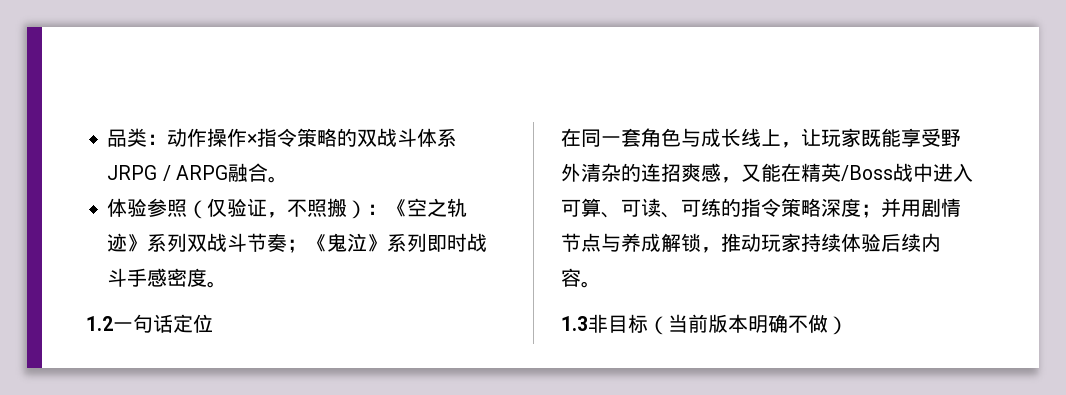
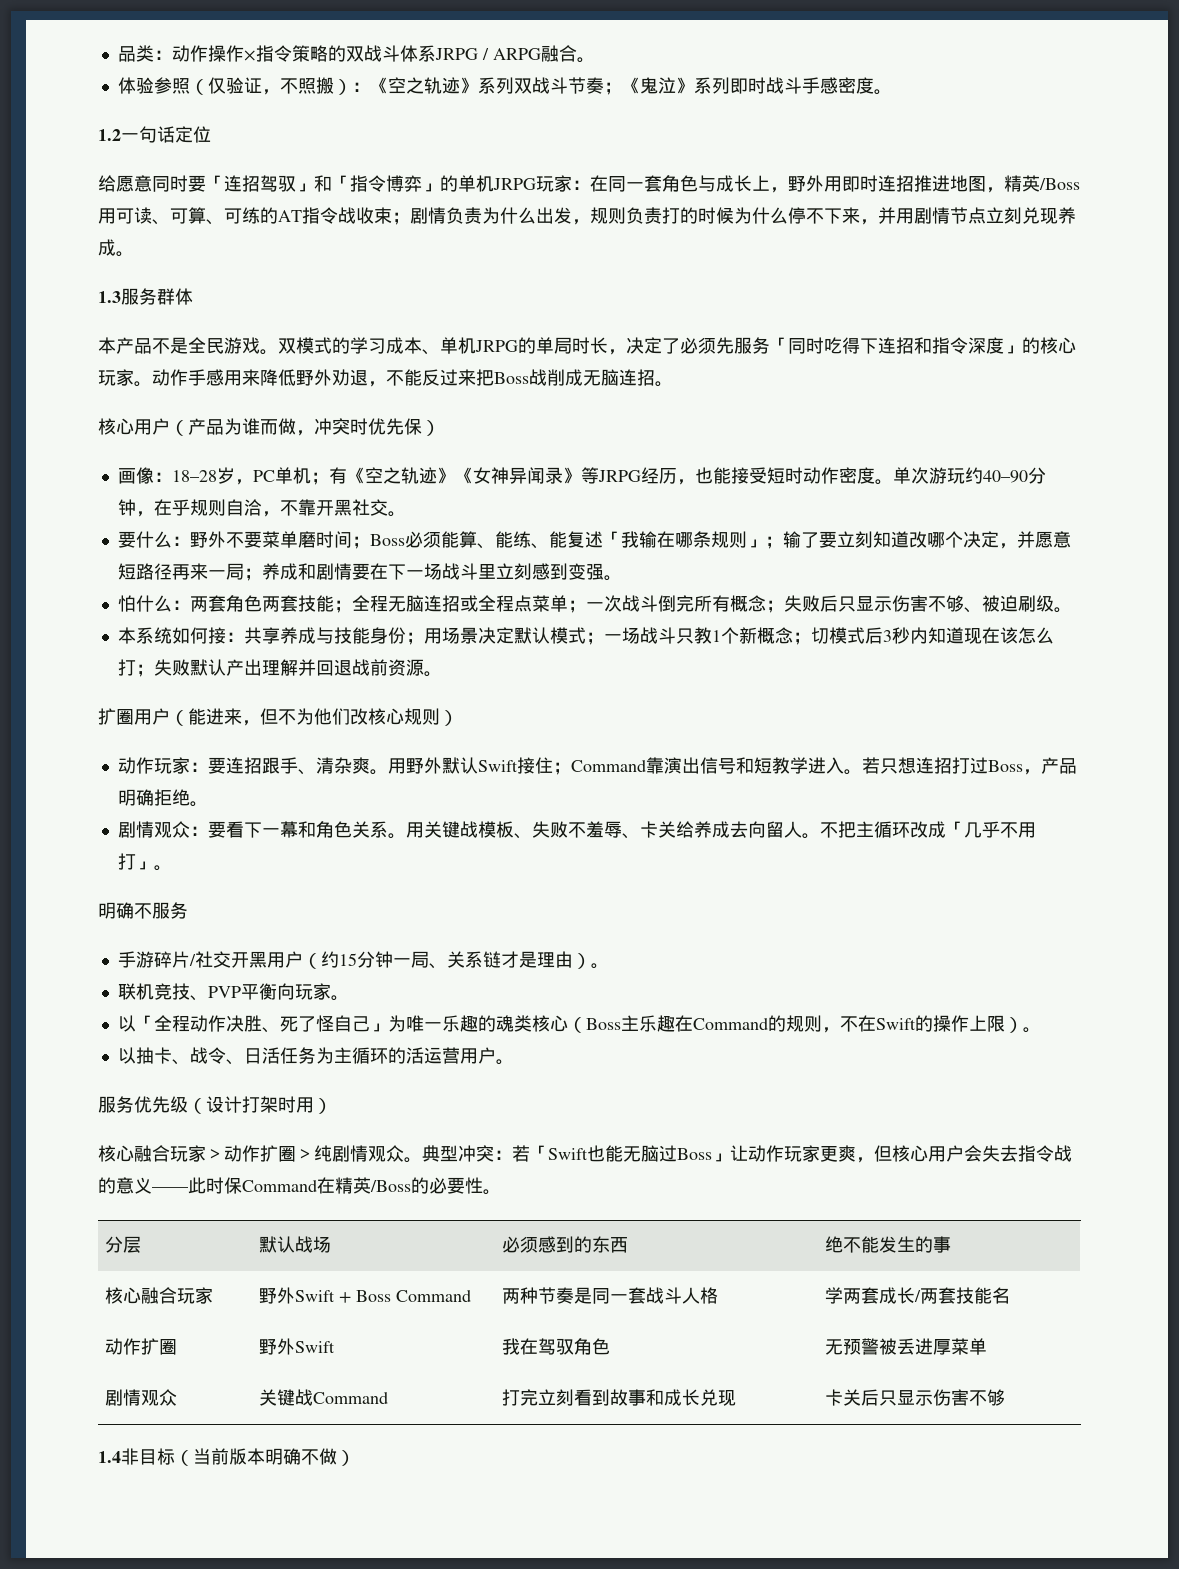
(213, 323) none -> [98,175,590,192] 给愿意同时要「连招驾驭」和「指令博弈」的单机JRPG玩家：
[741,128,961,148] [561,163,973,183] [561,198,961,218] [561,233,941,253] [561,268,601,288] [561,316,588,331] 线上，让玩家既能享受野外清杂的连招爽感，又能在精英/Boss战中进入可算、可读、可练的指令策略深度；并用剧情节点与养成解锁，推动玩家持续体验后续内容。 // 1.3 -> [752,175,1080,193] [98,207,1076,225] [98,239,134,257] [98,288,193,305] [98,337,1076,355] [98,369,673,387] [98,418,440,436] [117,467,1046,485] [117,499,406,517] [117,531,1071,549] [117,563,622,581] [117,595,1072,613] [117,627,1054,645] [117,659,442,677] [98,708,458,726] [117,757,1077,775] [117,789,208,807] [117,821,1036,839] [117,853,172,871] [98,902,188,919] [117,951,609,969] [117,983,349,1001] [117,1015,1041,1033] [117,1047,514,1065] [98,1096,332,1114] [98,1145,1072,1163] [98,1177,501,1195] [105,1236,142,1253] [259,1236,332,1253] [502,1236,629,1253] [825,1236,952,1253] [105,1287,214,1304] [259,1287,472,1304] [502,1287,719,1304] [825,1287,1011,1304] [105,1338,178,1355] [259,1338,336,1355] [502,1338,611,1355] [825,1338,988,1355] [105,1389,178,1406] [259,1389,389,1406] [502,1389,737,1406] [825,1389,1006,1406] [98,1451,121,1463] 上，野外用即时连招推进地图，精英/Boss用可读、可算、可练的AT指令战收束；剧情负责为什么出发，规则负责打的时候为什么停不下来，并用剧情节点立刻兑现养成。 // 1.3服务群体 // 本产品不是全民游戏。双模式的学习成本、单机JRPG的单局时长，决定了必须先服务「同时吃得下连招和指令深度」的核心玩家。动作手感用来降低野外劝退，不能反过来把Boss战削成无脑连招。 // 核心用户（产品为谁而做，冲突时优先保） // 画像：18–28岁，PC单机；有《空之轨迹》《女神异闻录》等JRPG经历，也能接受短时动作密度。单次游玩约40–90分钟，在乎规则自洽，不靠开黑社交。 // 要什么：野外不要菜单磨时间；Boss必须能算、能练、能复述「我输在哪条规则」；输了要立刻知道改哪个决定，并愿意短路径再来一局；养成和剧情要在下一场战斗里立刻感到变强。 // 怕什么：两套角色两套技能；全程无脑连招或全程点菜单；一次战斗倒完所有概念；失败后只显示伤害不够、被迫刷级。 // 本系统如何接：共享养成与技能身份；用场景决定默认模式；一场战斗只教1个新概念；切模式后3秒内知道现在该怎么打；失败默认产出理解并回退战前资源。 // 扩圈用户（能进来，但不为他们改核心规则） // 动作玩家：要连招跟手、清杂爽。用野外默认Swift接住；Command靠演出信号和短教学进入。若只想连招打过Boss，产品明确拒绝。 // 剧情观众：要看下一幕和角色关系。用关键战模板、失败不羞辱、卡关给养成去向留人。不把主循环改成「几乎不用打」。 // 明确不服务 // 手游碎片/社交开黑用户（约15分钟一局、关系链才是理由）。 // 联机竞技、PVP平衡向玩家。 // 以「全程动作决胜、死了怪自己」为唯一乐趣的魂类核心（Boss主乐趣在Command的规则，不在Swift的操作上限）。 // 以抽卡、战令、日活任务为主循环的活运营用户。 // 服务优先级（设计打架时用） // 核心融合玩家＞动作扩圈＞纯剧情观众。典型冲突：若「Swift也能无脑过Boss」让动作玩家更爽，但核心用户会失去指令战的意义——此时保Command在精英/Boss的必要性。 // 分层 | 默认战场 | 必须感到的东西 | 绝不能发生的事 // 核心融合玩家 | 野外Swift + Boss Command | 两种节奏是同一套战斗人格 | 学两套成长/两套技能名 // 动作扩圈 | 野外Swift | 我在驾驭角色 | 无预警被丢进厚菜单 // 剧情观众 | 关键战Command | 打完立刻看到故事和成长兑现 | 卡关后只显示伤害不够 // 1.4

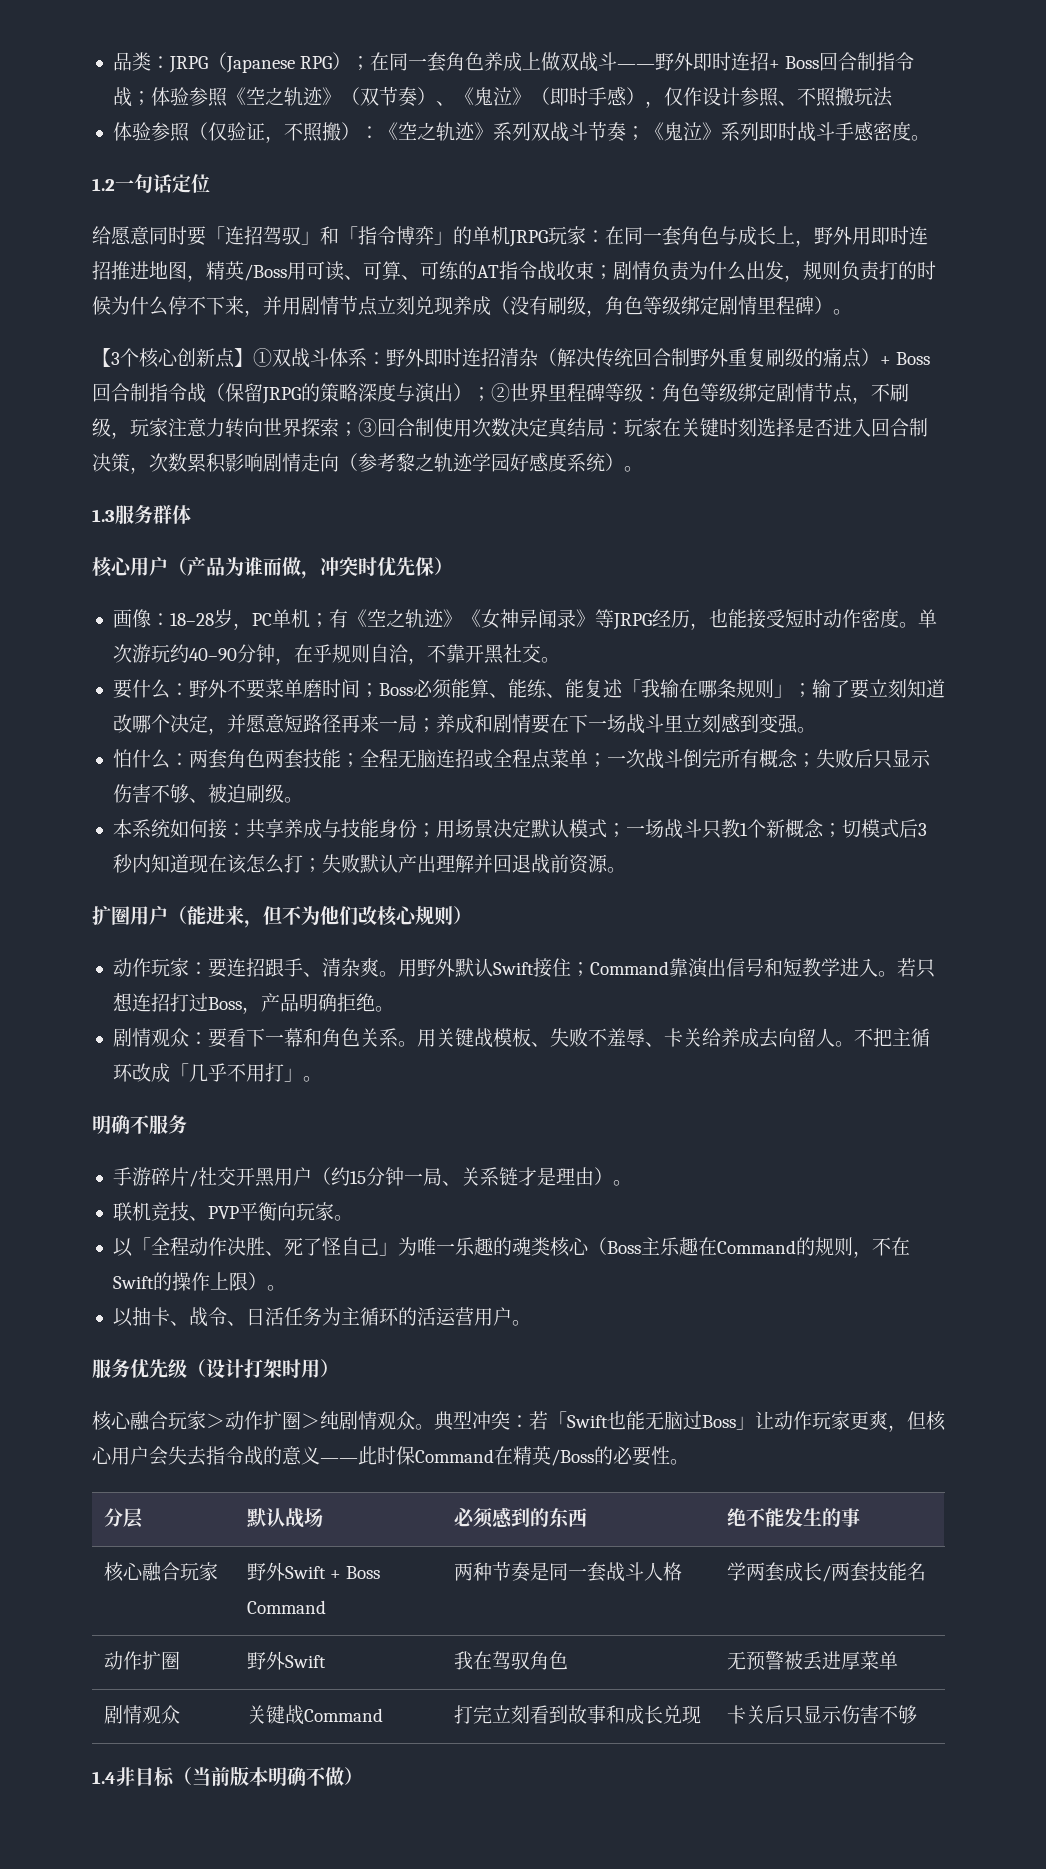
[171,45,595,63] 动作操作×指令策略的双战斗体系JRPG / ARPG融合。 -> [168,52,915,73] [112,86,893,108] JRPG（Japanese RPG）；在同一套角色养成上做双战斗——野外即时连招+ Boss回合制指令战；体验参照《空之轨迹》（双节奏）、《鬼泣》（即时手感），仅作设计参照、不照搬玩法
[116,251,134,257] [98,288,193,305] [98,337,1076,355] [98,369,673,387] 。 // 1.3服务群体 // 本产品不是全民游戏。双模式的学习成本、单机JRPG的单局时长，决定了必须先服务「同时吃得下连招和指令深度」的核心玩家。动作手感用来降低野外劝退，不能反过来把Boss战削成无脑连招。 -> [491,296,852,317] [92,348,931,368] [92,382,909,404] [92,418,928,439] [92,453,643,474] [92,505,191,524] （没有刷级，角色等级绑定剧情里程碑）。 // 【3个核心创新点】①双战斗体系：野外即时连招清杂（解决传统回合制野外重复刷级的痛点）+ Boss回合制指令战（保留JRPG的策略深度与演出）；②世界里程碑等级：角色等级绑定剧情节点，不刷级，玩家注意力转向世界探索；③回合制使用次数决定真结局：玩家在关键时刻选择是否进入回合制决策，次数累积影响剧情走向（参考黎之轨迹学园好感度系统）。 // 1.3服务群体

